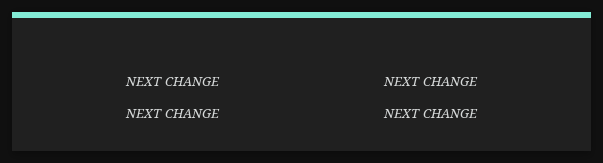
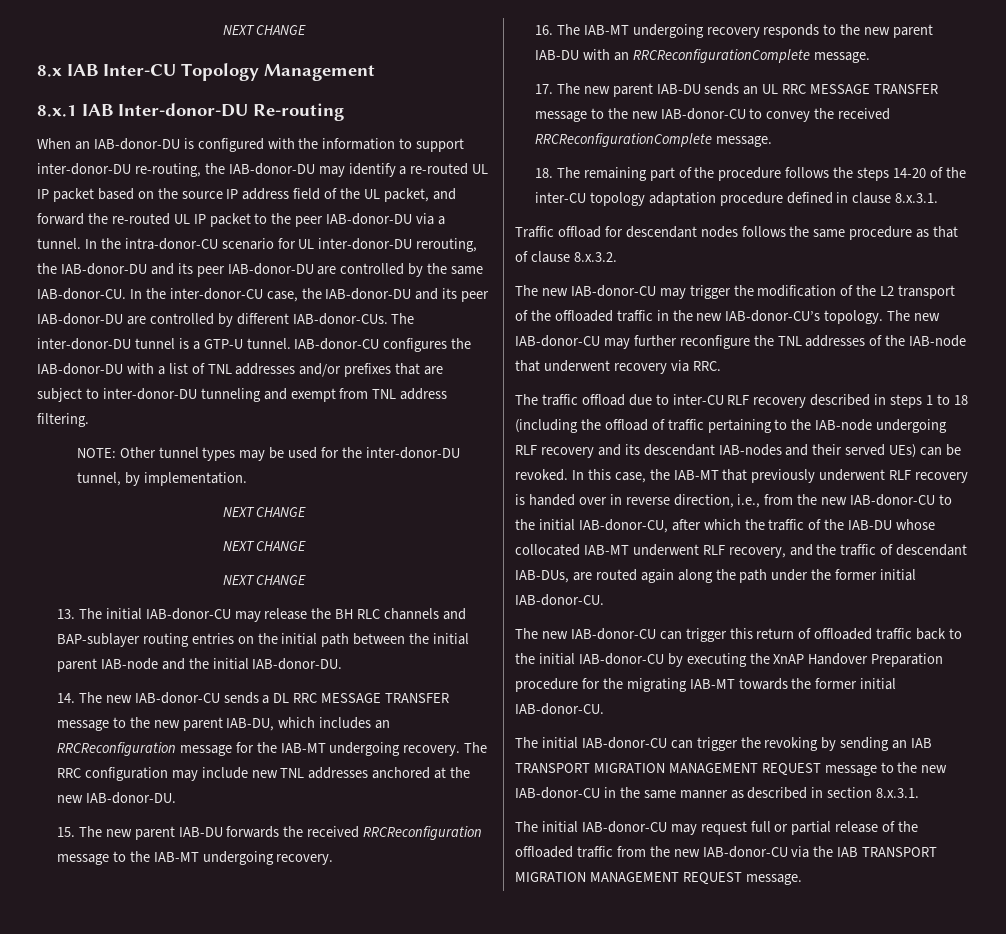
[125,77,220,86] [125,109,220,118] [383,77,478,86] [383,109,478,118] NEXT CHANGE // NEXT CHANGE // NEXT CHANGE // NEXT CHANGE -> [222,25,307,35] [37,63,375,81] [37,103,344,121] [37,138,465,152] [37,163,489,177] [37,188,456,202] [37,213,446,227] [37,238,478,252] [37,263,484,277] [37,288,490,302] [37,313,415,327] [37,338,472,352] [37,363,444,377] [37,388,448,402] [37,413,89,427] [76,447,460,461] [76,472,247,486] [222,507,307,517] [222,541,307,551] [222,575,307,585] [56,608,466,622] [56,633,470,647] [56,658,343,672] [56,692,450,704] [56,717,391,731] [56,742,488,756] [56,767,471,781] [56,792,176,804] [56,826,483,840] [56,851,334,865] [534,24,934,38] [534,49,870,63] [534,83,938,97] [534,108,891,122] [534,133,772,147] [534,167,966,181] [534,192,939,206] [515,226,959,240] [515,251,617,263] [515,285,956,299] [515,310,941,324] [515,335,967,349] [515,360,721,374] [515,394,968,408] [515,419,948,433] [515,444,962,458] [515,469,969,483] [515,494,953,508] [515,519,936,533] [515,544,968,558] [515,569,917,583] [515,594,604,606] [515,628,963,642] [515,653,944,667] [515,678,897,692] [515,703,604,715] [515,737,933,751] [515,762,948,776] [515,787,920,799] [515,821,919,835] [515,846,938,858] [515,872,802,885] NEXT CHANGE // 8.x IAB Inter-CU Topology Management // 8.x.1 IAB Inter-donor-DU Re-routing // When an IAB-donor-DU is configured with the information to support inter-donor-DU re-routing, the IAB-donor-DU may identify a re-routed UL IP packet based on the source IP address field of the UL packet, and forward the re-routed UL IP packet to the peer IAB-donor-DU via a tunnel. In the intra-donor-CU scenario for UL inter-donor-DU rerouting, the IAB-donor-DU and its peer IAB-donor-DU are controlled by the same IAB-donor-CU. In the inter-donor-CU case, the IAB-donor-DU and its peer IAB-donor-DU are controlled by different IAB-donor-CUs. The inter-donor-DU tunnel is a GTP-U tunnel. IAB-donor-CU configures the IAB-donor-DU with a list of TNL addresses and/or prefixes that are subject to inter-donor-DU tunneling and exempt from TNL address filtering. // NOTE: Other tunnel types may be used for the inter-donor-DU tunnel, by implementation. // NEXT CHANGE // NEXT CHANGE // NEXT CHANGE // 13. The initial IAB-donor-CU may release the BH RLC channels and BAP-sublayer routing entries on the initial path between the initial parent IAB-node and the initial IAB-donor-DU. // 14. The new IAB-donor-CU sends a DL RRC MESSAGE TRANSFER message to the new parent IAB-DU, which includes an RRCReconfiguration message for the IAB-MT undergoing recovery. The RRC configuration may include new TNL addresses anchored at the new IAB-donor-DU. // 15. The new parent IAB-DU forwards the received RRCReconfiguration message to the IAB-MT undergoing recovery. // 16. The IAB-MT undergoing recovery responds to the new parent IAB-DU with an RRCReconfigurationComplete message. // 17. The new parent IAB-DU sends an UL RRC MESSAGE TRANSFER message to the new IAB-donor-CU to convey the received RRCReconfigurationComplete message. // 18. The remaining part of the procedure follows the steps 14-20 of the inter-CU topology adaptation procedure defined in clause 8.x.3.1. // Traffic offload for descendant nodes follows the same procedure as that of clause 8.x.3.2. // The new IAB-donor-CU may trigger the modification of the L2 transport of the offloaded traffic in the new IAB-donor-CU’s topology. The new IAB-donor-CU may further reconfigure the TNL addresses of the IAB-node that underwent recovery via RRC. // The traffic offload due to inter-CU RLF recovery described in steps 1 to 18 (including the offload of traffic pertaining to the IAB-node undergoing RLF recovery and its descendant IAB-nodes and their served UEs) can be revoked. In this case, the IAB-MT that previously underwent RLF recovery is handed over in reverse direction, i.e., from the new IAB-donor-CU to the initial IAB-donor-CU, after which the traffic of the IAB-DU whose collocated IAB-MT underwent RLF recovery, and the traffic of descendant IAB-DUs, are routed again along the path under the former initial IAB-donor-CU. // The new IAB-donor-CU can trigger this return of offloaded traffic back to the initial IAB-donor-CU by executing the XnAP Handover Preparation procedure for the migrating IAB-MT towards the former initial IAB-donor-CU. // The initial IAB-donor-CU can trigger the revoking by sending an IAB TRANSPORT MIGRATION MANAGEMENT REQUEST message to the new IAB-donor-CU in the same manner as described in section 8.x.3.1. // The initial IAB-donor-CU may request full or partial release of the offloaded traffic from the new IAB-donor-CU via the IAB TRANSPORT MIGRATION MANAGEMENT REQUEST message.

